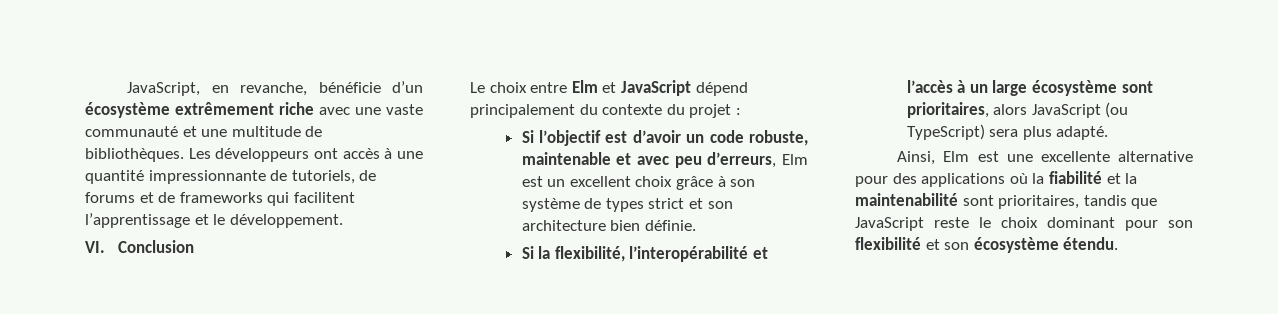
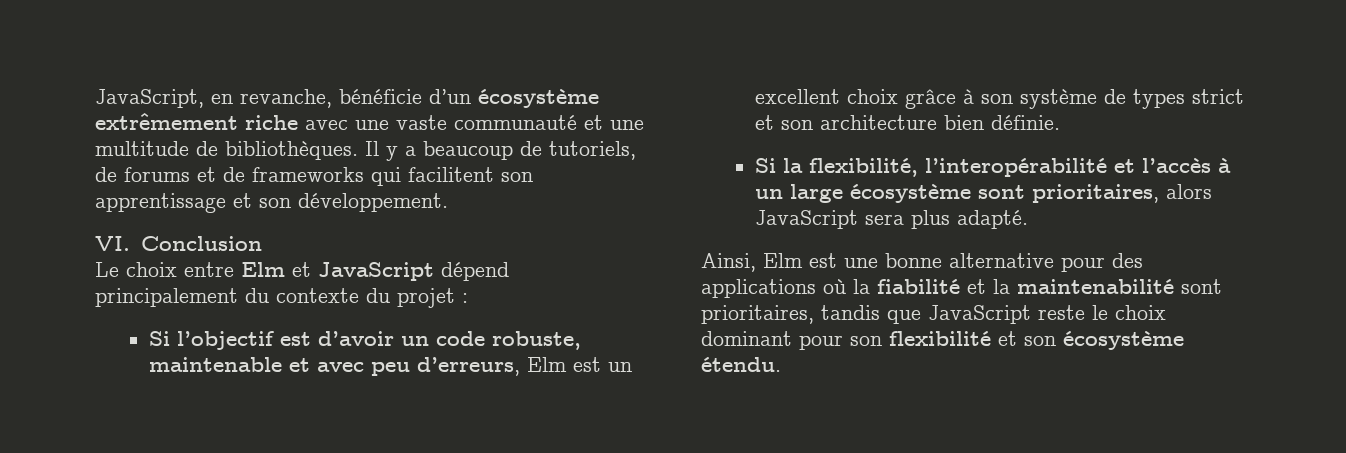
[188,148,423,162] [85,170,266,184] Les développeurs ont accès à une quantité impressionnante -> [365,141,513,161] Il y a beaucoup
[85,213,226,228] l’apprentissage et le -> [501,172,533,182] [95,193,291,213] son apprentissage et son
[1105,102,1129,118] [906,124,985,140] (ou TypeScript) -> (859, 219) none
[1040,151,1110,162] excellente -> [885,253,942,268] bonne

